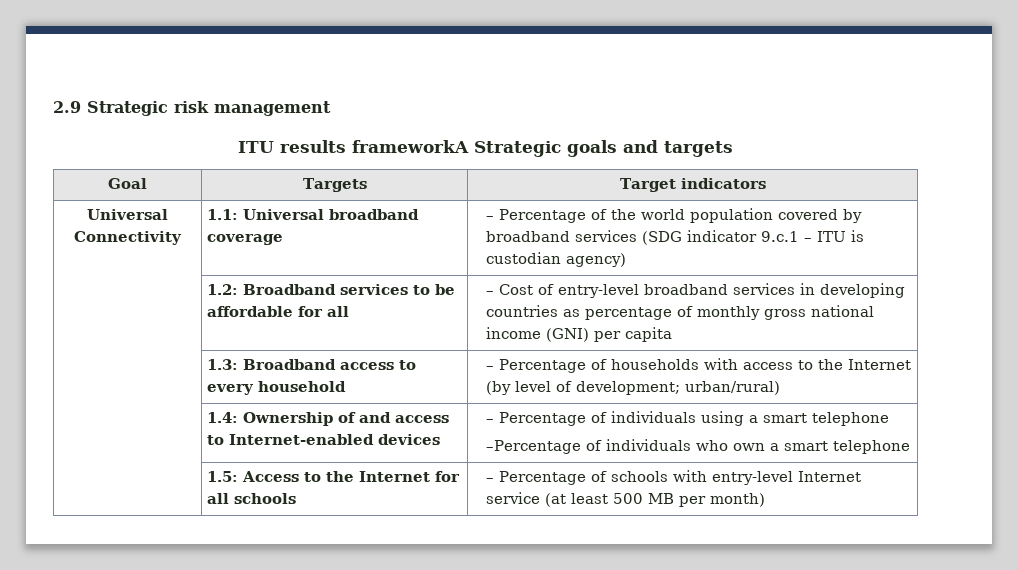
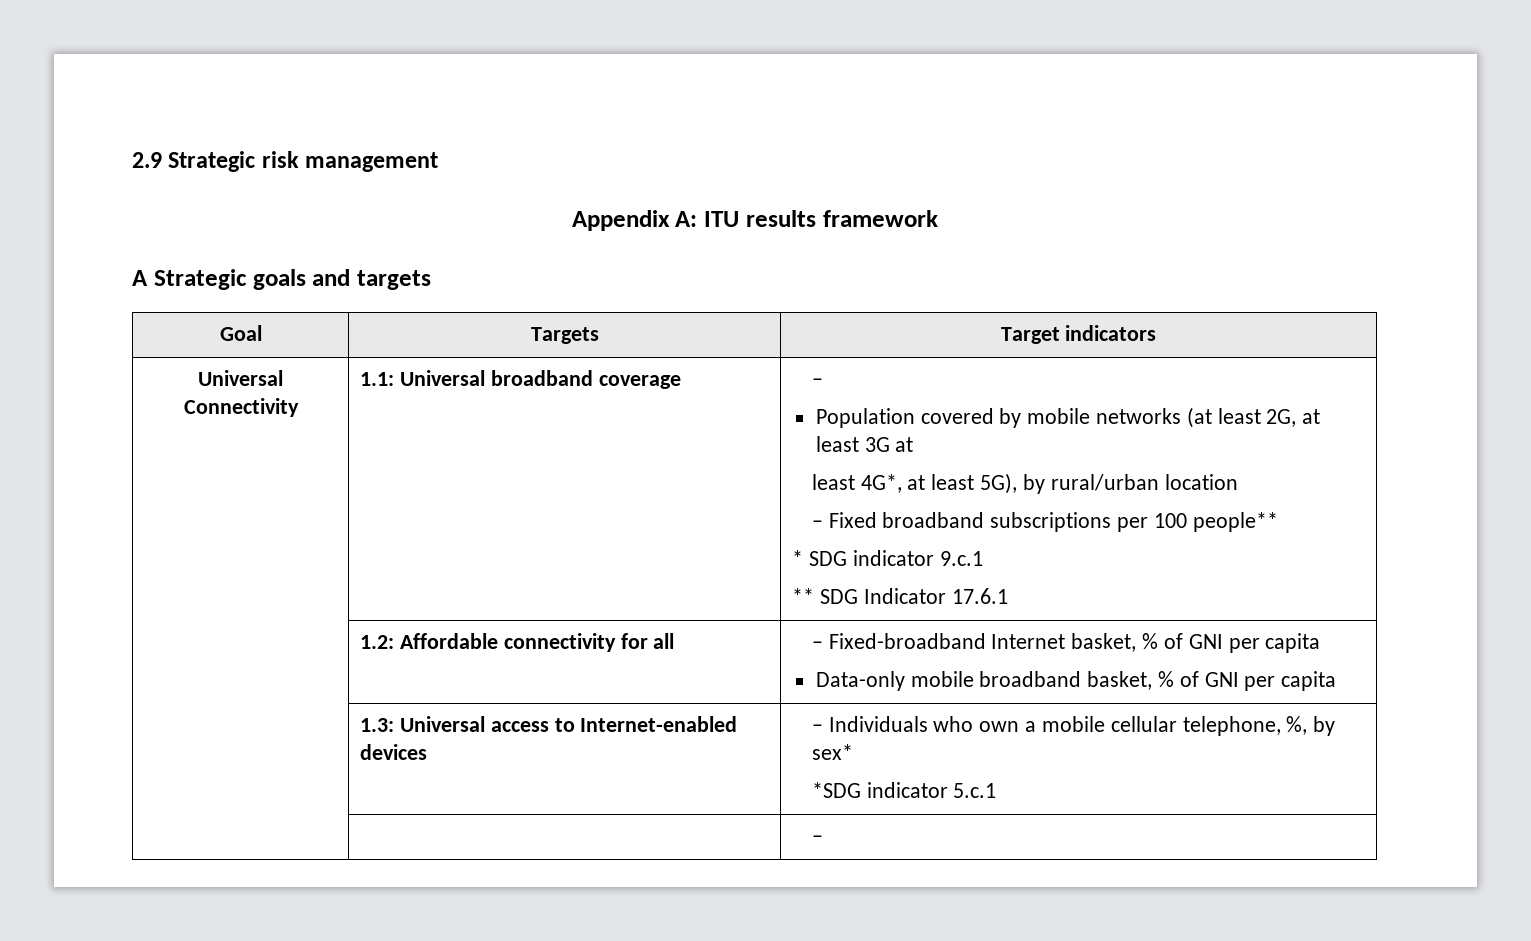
[238,140,469,153] ITU results frameworkA -> [571,210,938,231] [132,270,148,286] Appendix A: ITU results framework // A
[499,208,863,223] [486,230,865,245] [486,252,627,267] [207,284,456,295] [207,306,350,317] [486,283,906,298] [486,305,875,320] [486,327,673,342] [207,359,417,370] [207,381,347,395] [486,358,912,373] [486,381,781,395] [207,412,392,426] Percentage of the world population covered by broadband services (SDG indicator 9.c.1 – ITU is custodian agency) // | 1.2: Broadband services to be affordable for all | – Cost of entry-level broadband services in developing countries as percentage of monthly gross national income (GNI) per capita // | 1.3: Broadband access to every household | – Percentage of households with access to the Internet (by level of development; urban/rural) // | 1.4: Ownership of and -> [815,407,1321,428] [815,436,914,452] [811,473,1238,494] [811,512,1278,532] [792,550,983,566] [792,588,1008,604] [360,633,675,652] [811,633,1321,653] [815,671,1337,691] [360,716,485,732] // Population covered by mobile networks (at least 2G, at least 3G at // least 4G*, at least 5G), by rural/urban location // – Fixed broadband subscriptions per 100 people** // * SDG indicator 9.c.1 // ** SDG Indicator 17.6.1 // | 1.2: Affordable connectivity for all | – Fixed-broadband Internet basket, % of GNI per capita // Data-only mobile broadband basket, % of GNI per capita // | 1.3: Universal
[499,411,890,426] [486,439,911,454] [207,471,461,482] [207,493,297,504] [486,470,862,485] [486,492,766,507] Percentage of individuals using a smart telephone // –Percentage of individuals who own a smart telephone // | 1.5: Access to the Internet for all schools | – Percentage of schools with entry-level Internet service (at least 500 MB per month) -> [828,716,1336,736] [811,744,853,760] [811,782,997,798] [811,835,823,843] Individuals who own a mobile cellular telephone, %, by sex* // *SDG indicator 5.c.1 // | | –

